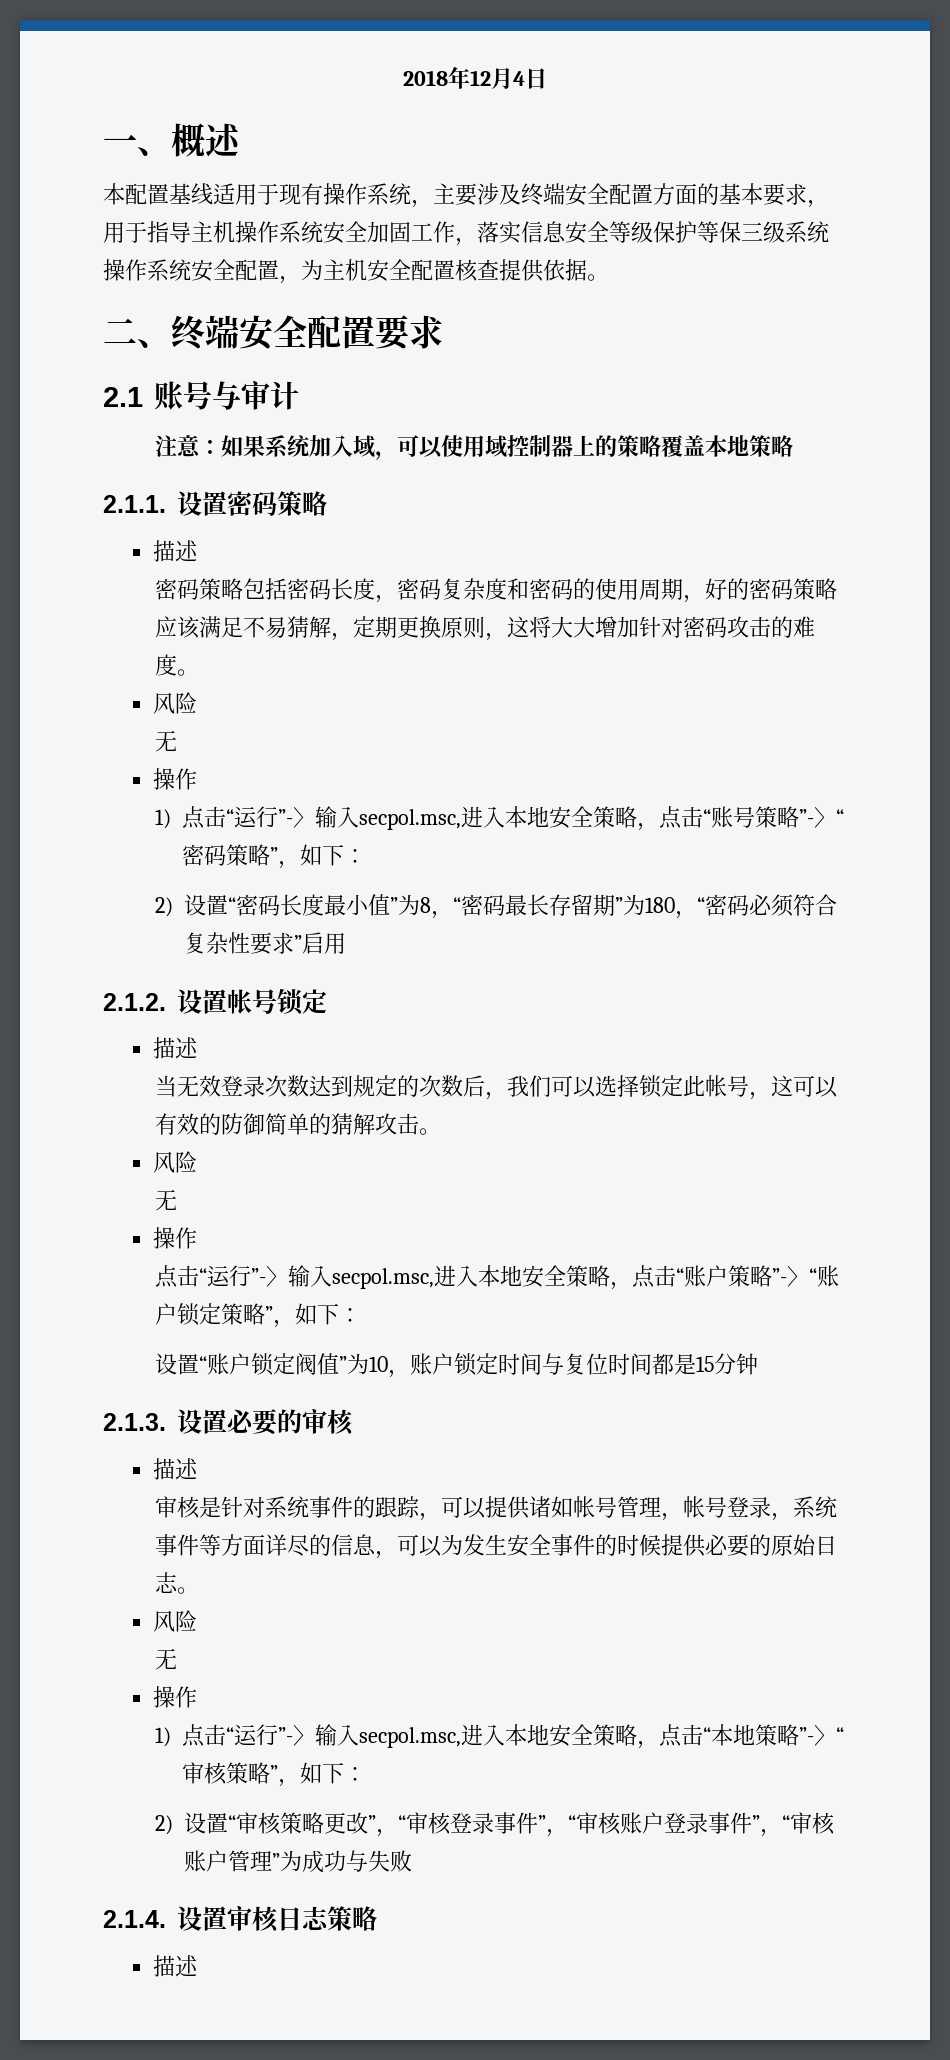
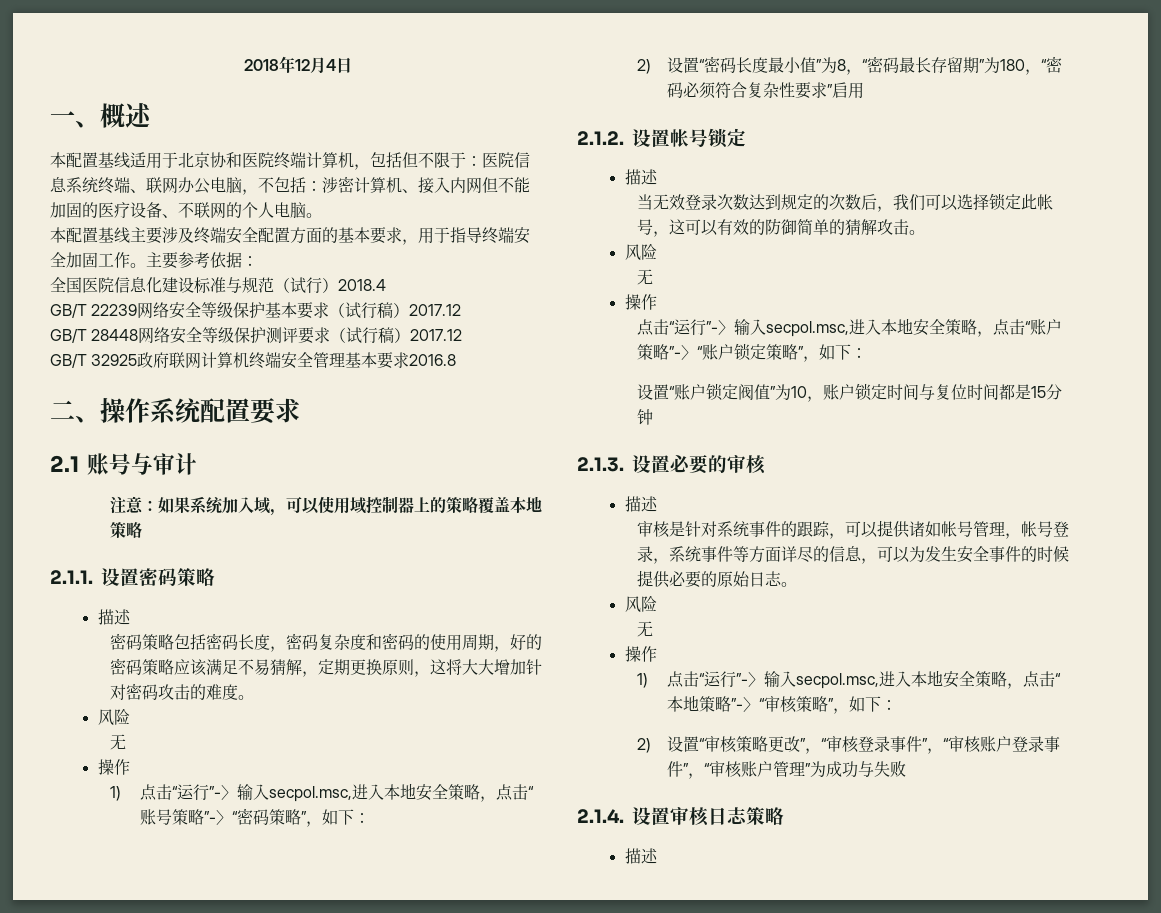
[279,183,433,208] 现有操作系统， -> [178,152,530,170] [50,176,530,195] [50,202,322,219] [50,227,130,243] 北京协和医院终端计算机，包括但不限于：医院信息系统终端、联网办公电脑，不包括：涉密计算机、接入内网但不能加固的医疗设备、不联网的个人电脑。 // 本配置基线
[191,221,829,246] [103,259,609,284] [103,315,307,350] 主机操作系统安全加固工作，落实信息安全等级保护等保三级系统操作系统安全配置，为主机安全配置核查提供依据。 // 二、终端安全 -> [482,227,530,244] [50,252,258,269] [50,277,386,294] [50,302,462,319] [50,327,463,344] [50,352,457,369] [50,398,202,424] 终端安全加固工作。主要参考依据： // 全国医院信息化建设标准与规范（试行）2018.4 // GB/T 22239网络安全等级保护基本要求（试行稿）2017.12 // GB/T 28448网络安全等级保护测评要求（试行稿）2017.12 // GB/T 32925政府联网计算机终端安全管理基本要求2016.8 // 二、操作系统

